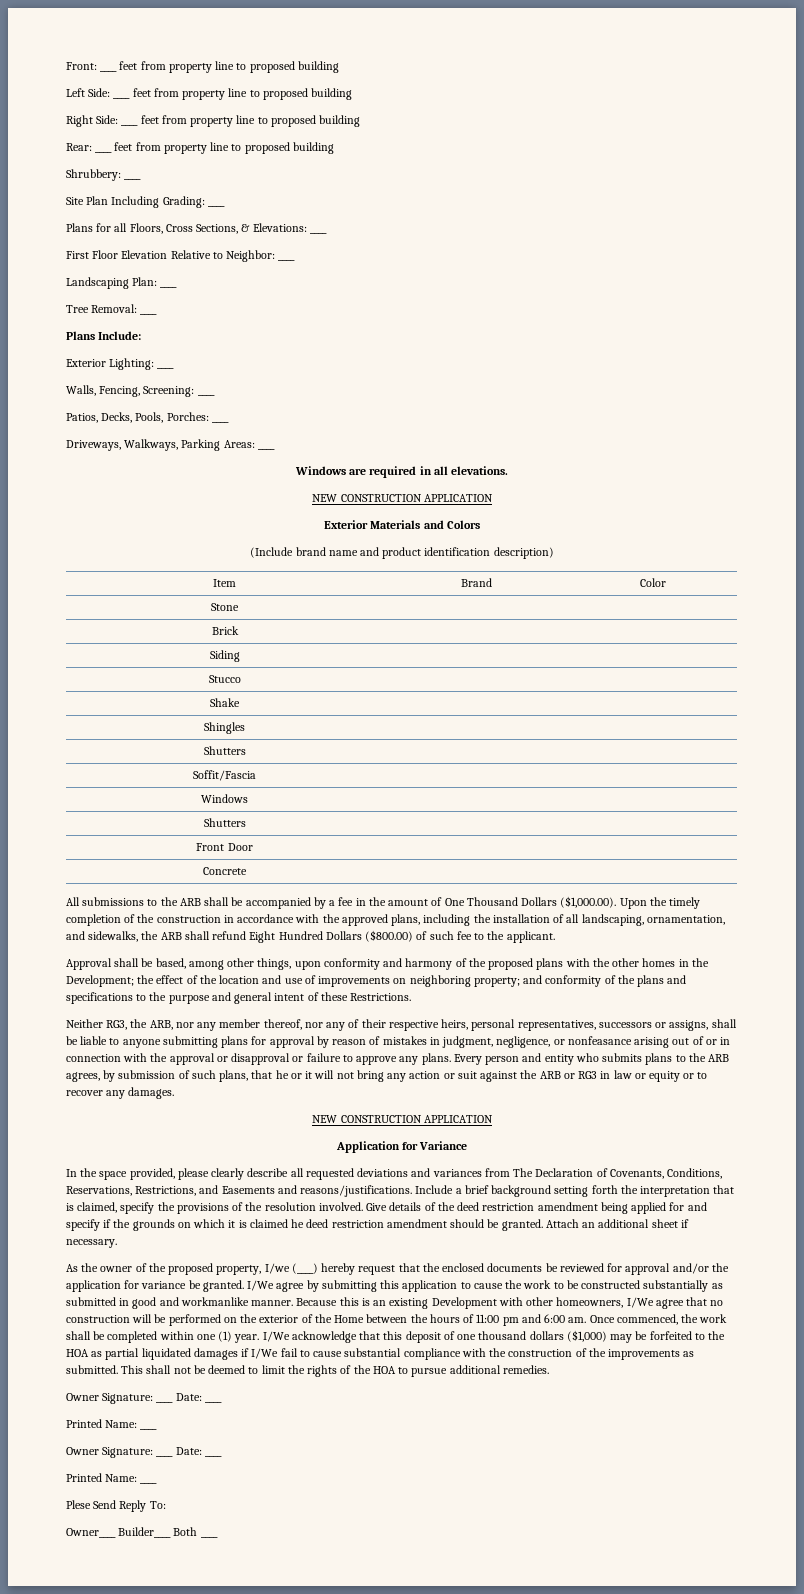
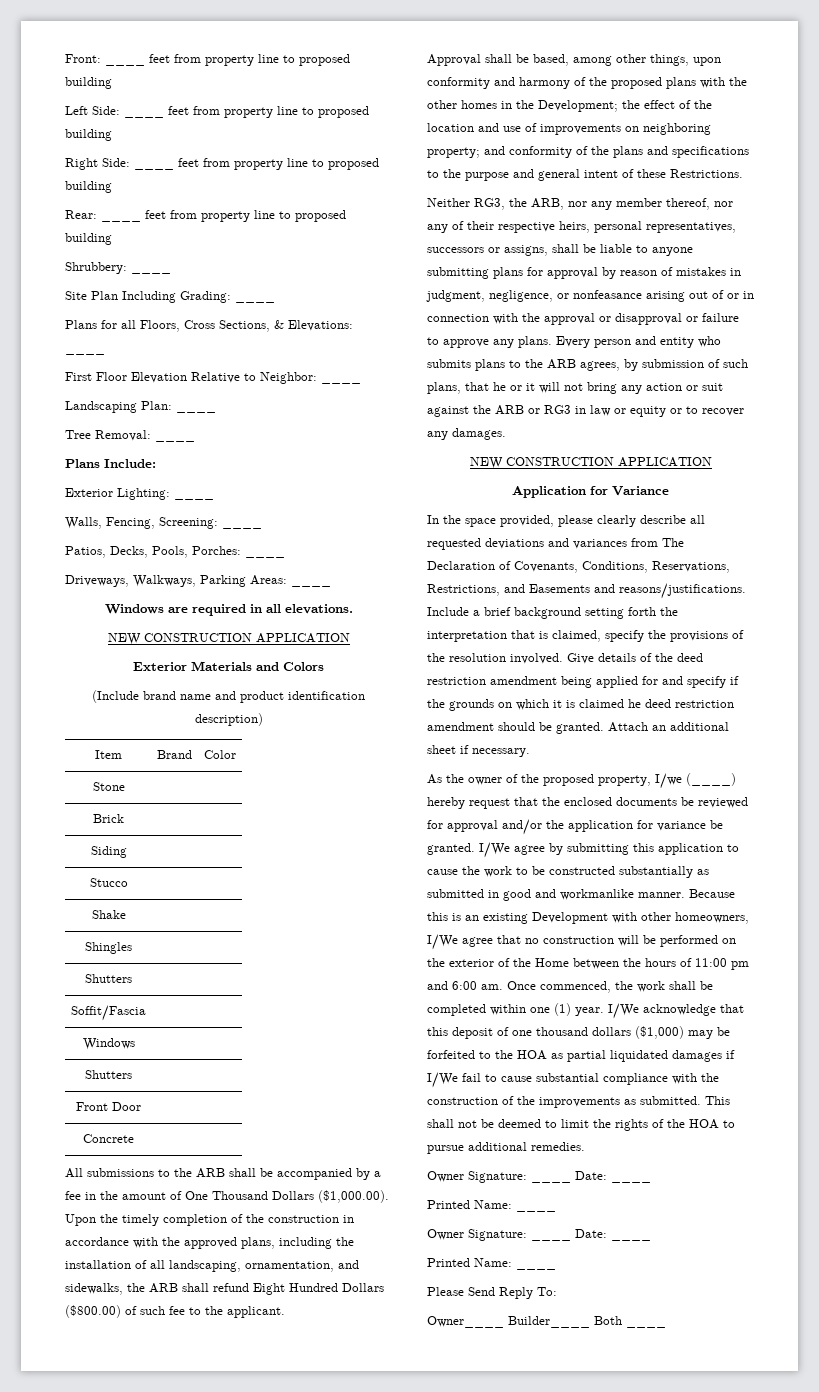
[66,1500,91,1509] Plese -> [427,1287,464,1296] Please

